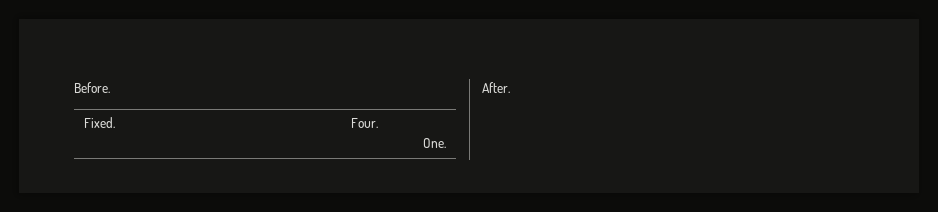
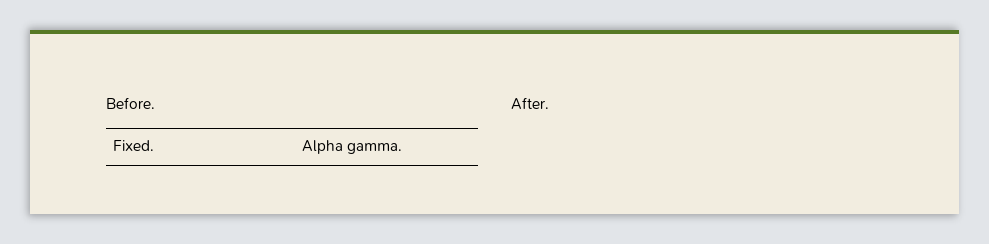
[350,118,378,128] [423,138,447,148] Four. // One. -> [301,140,403,154] Alpha gamma.

